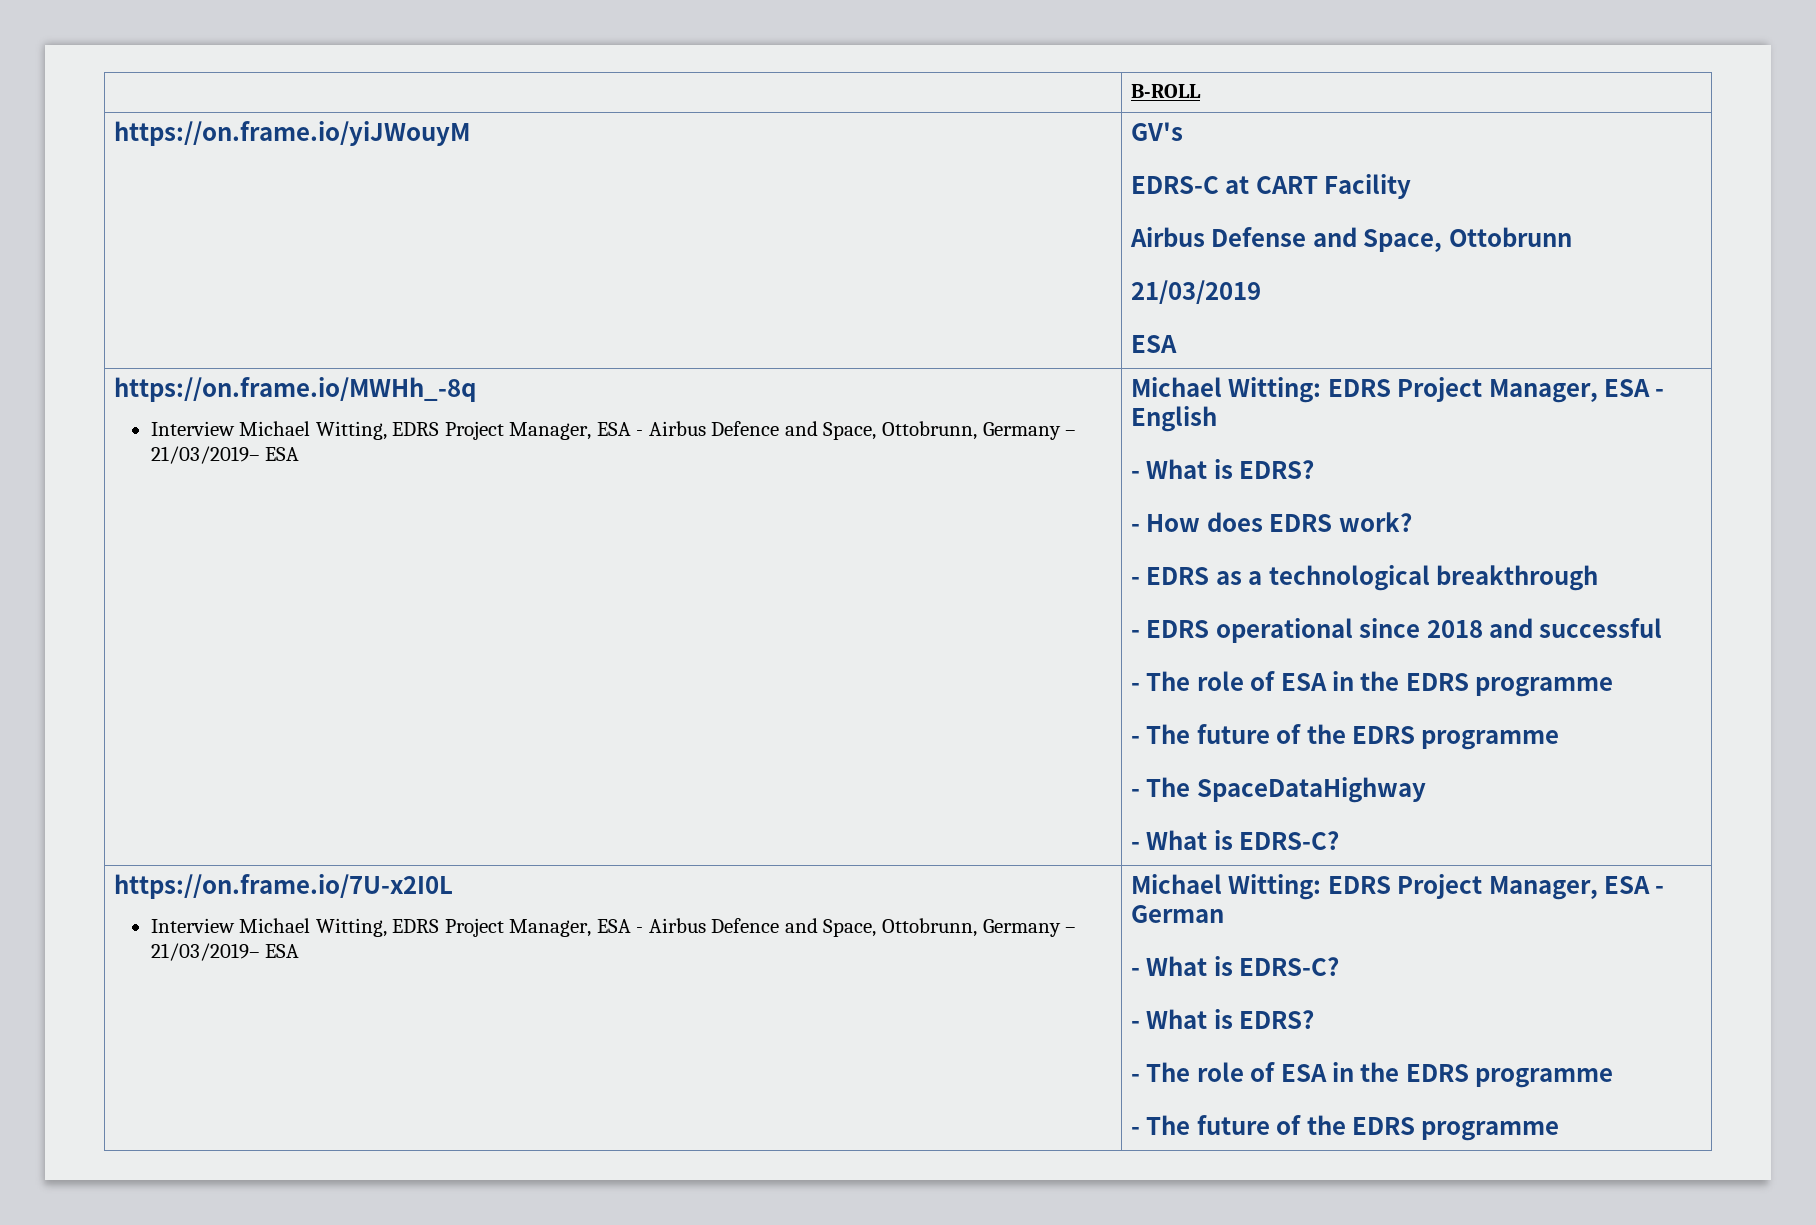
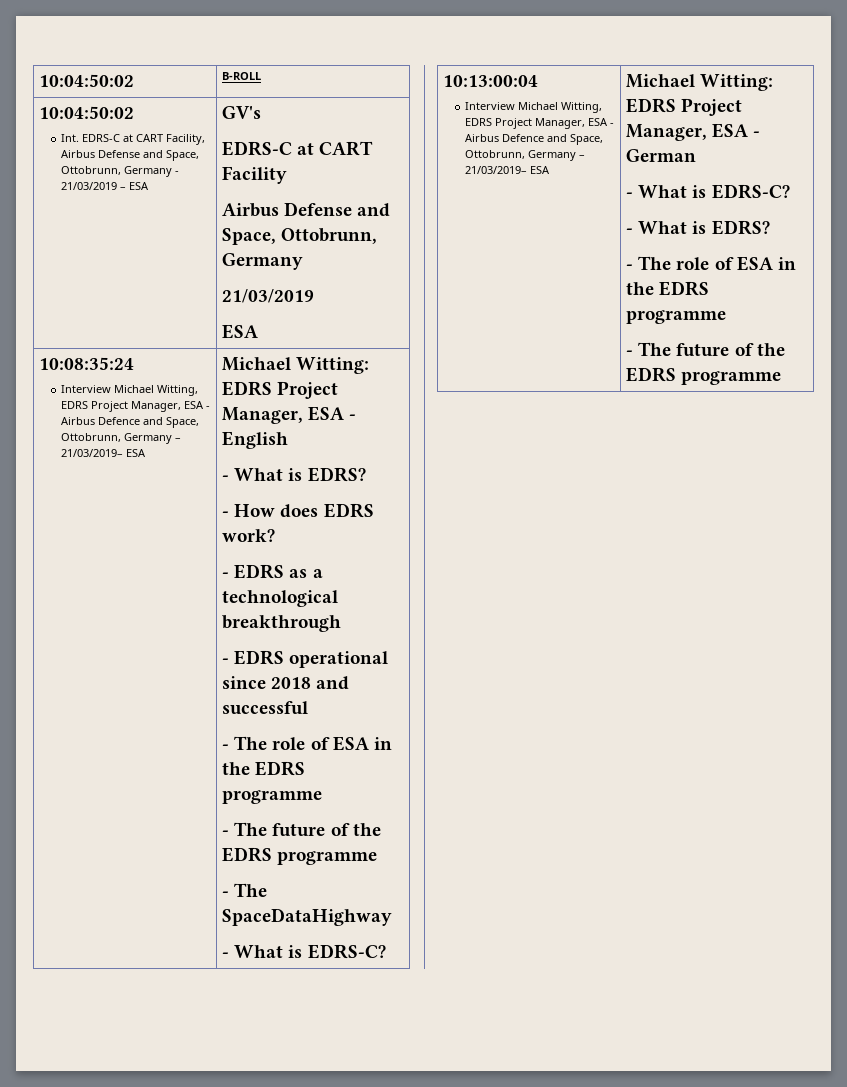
(1130, 91) none -> [39,74,135,87] 10:04:50:02
[113,121,470,146] https://on.frame.io/yiJWouyM -> [39,106,135,119] [61,134,206,145] [61,150,200,161] [61,166,180,177] [61,182,150,190] 10:04:50:02 // Int. EDRS-C at CART Facility, Airbus Defense and Space, Ottobrunn, Germany - 21/03/2019 – ESA
[1448,227,1572,247] Ottobrunn -> [281,228,378,244] [222,253,304,270] Ottobrunn, Germany
[113,377,476,402] https://on.frame.io/MWHh_-8q -> [39,357,135,370] 10:08:35:24
[113,874,453,899] https://on.frame.io/7U-x2I0L -> [443,75,539,87] 10:13:00:04

